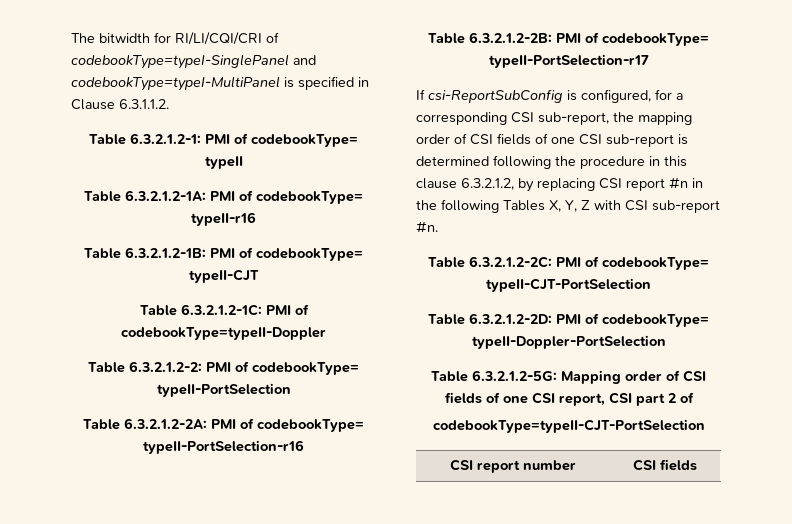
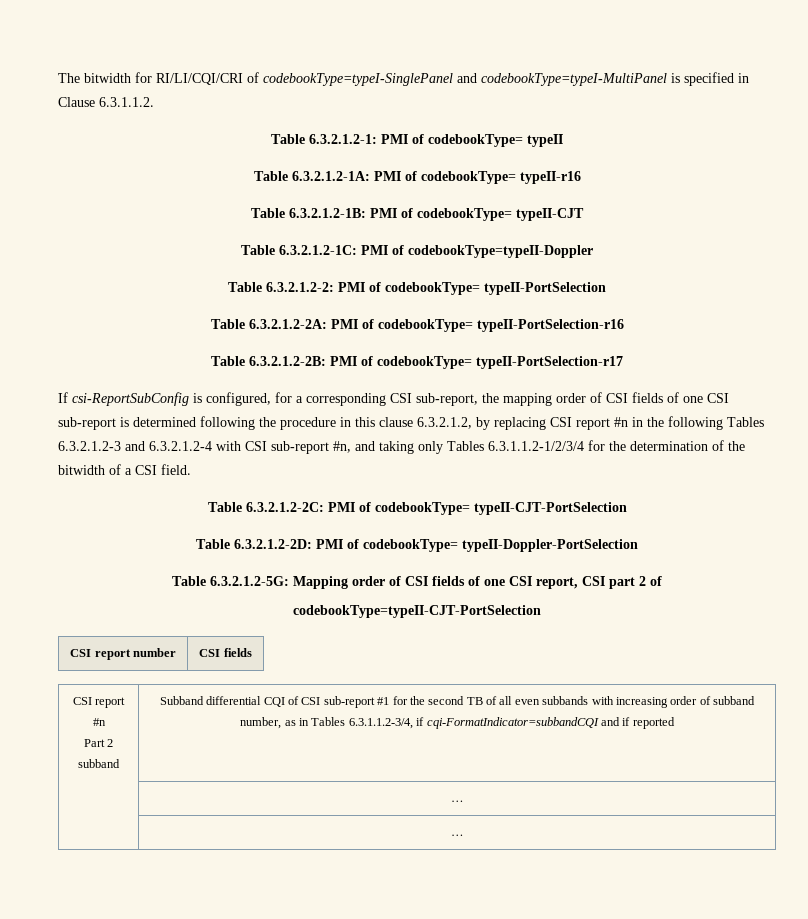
[549,200,720,213] [416,221,438,233] X, Y, Z with CSI sub-report #n. -> [58,440,745,454] [58,464,191,475] 6.3.2.1.2-3 and 6.3.2.1.2-4 with CSI sub-report #n, and taking only Tables 6.3.1.1.2-1/2/3/4 for the determination of the bitwidth of a CSI field.
(697, 465) none -> [72,697,126,708] [92,718,106,726] [83,739,114,747] [78,759,120,768] [159,696,756,708] [240,717,675,729] [450,800,464,802] [450,834,464,836] // CSI report #n // Part 2 subband | Subband differential CQI of CSI sub-report #1 for the second TB of all even subbands with increasing order of subband number, as in Tables 6.3.1.1.2-3/4, if cqi-FormatIndicator=subbandCQI and if reported // | … // | …

